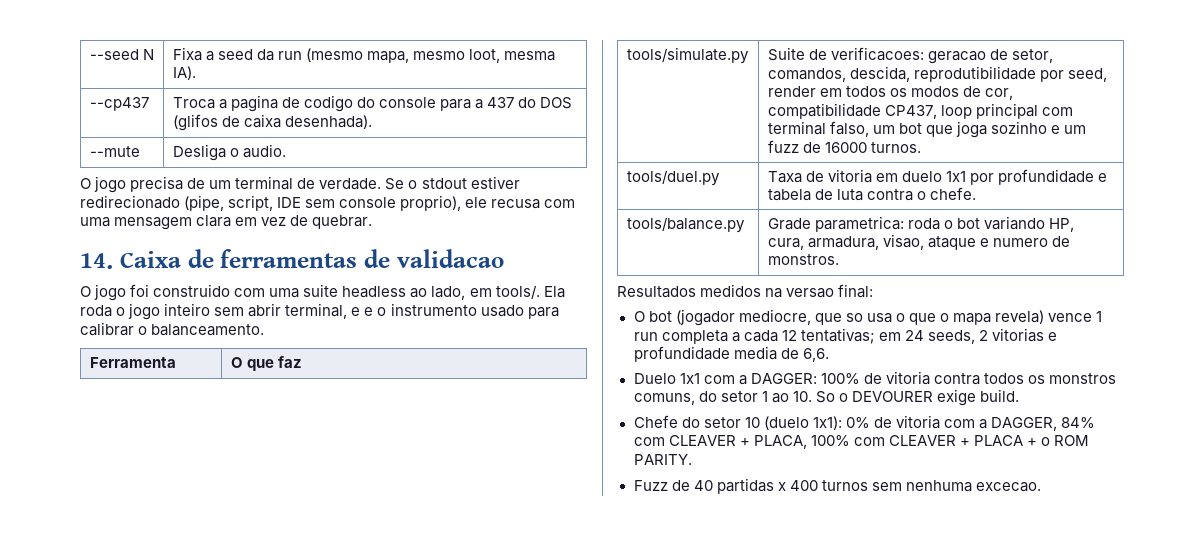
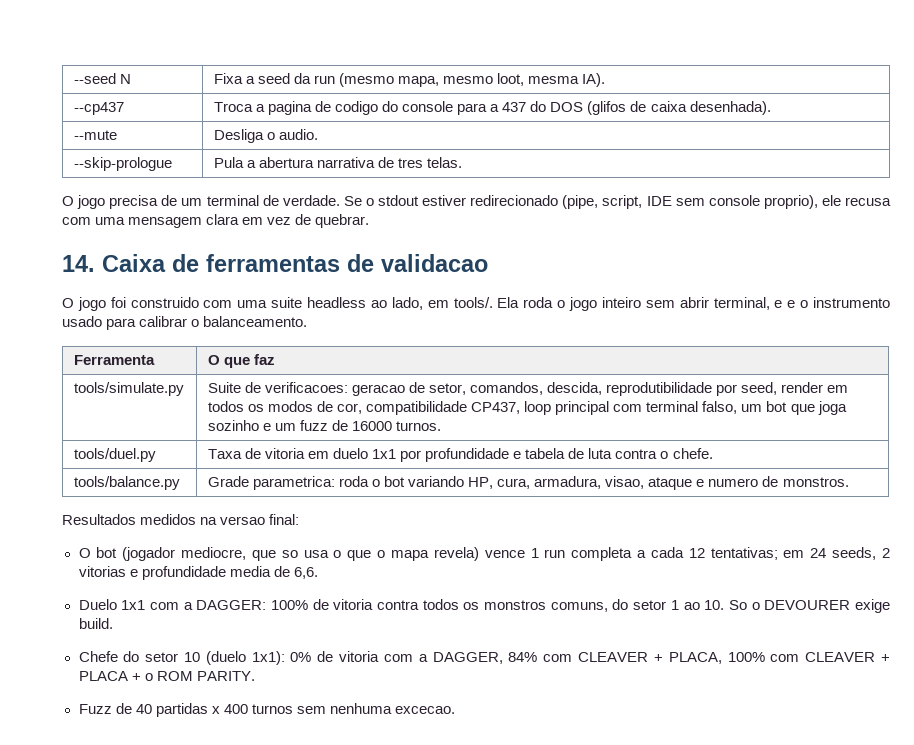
(286, 151) none -> [73,157,172,171] [213,157,463,168] // --skip-prologue | Pula a abertura narrativa de tres telas.

